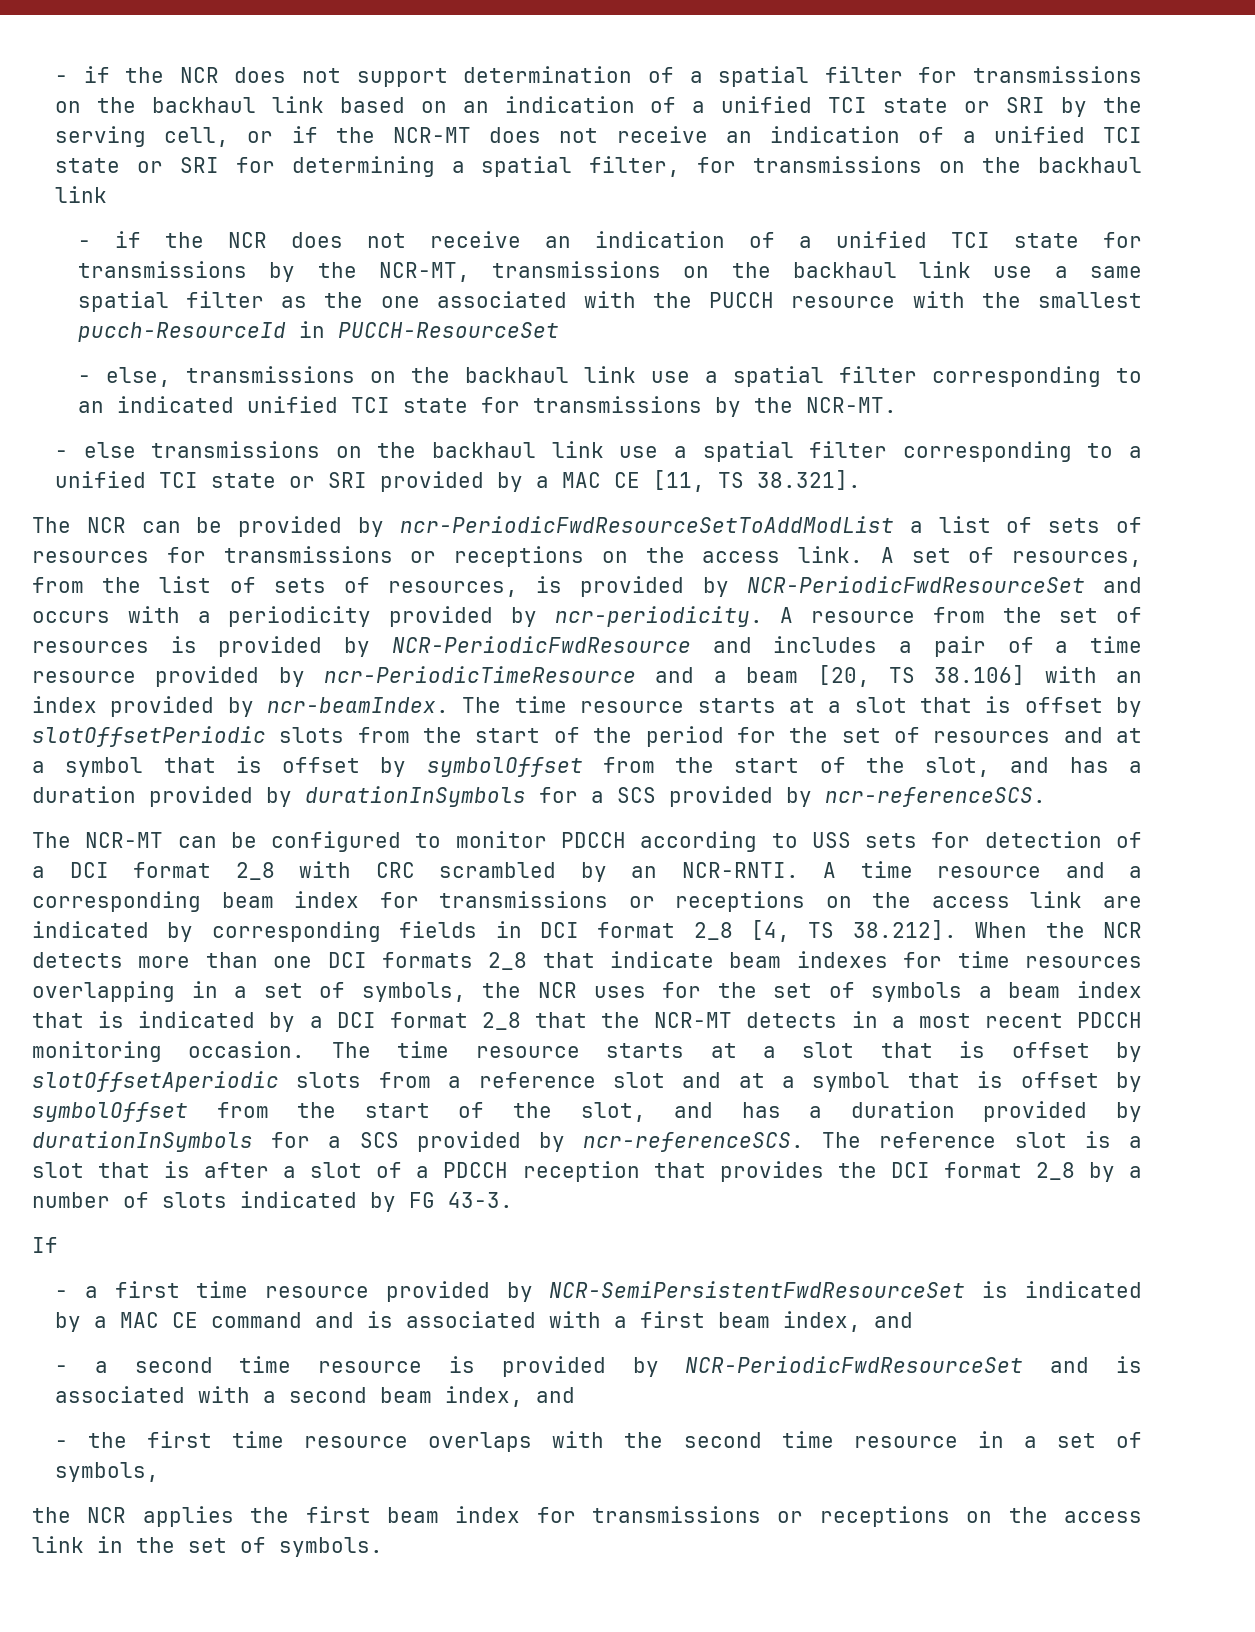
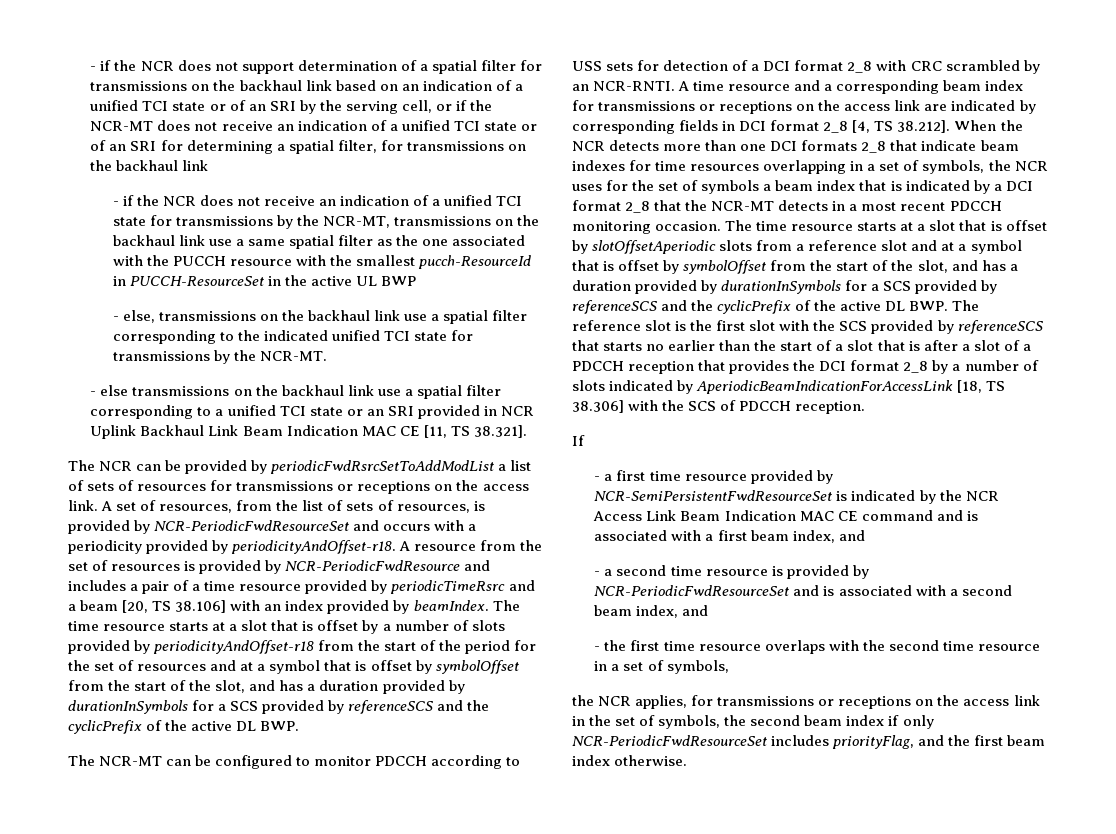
(991, 107) none -> [229,100,266,111] of an
(163, 167) none -> [90,140,127,151] of an
(559, 330) none -> [267,275,417,286] in the active UL BWP
[77,401,104,413] an -> [237,330,260,341] the
(315, 482) none -> [366,409,384,416] an
[496,472,549,492] by a -> [483,406,534,416] [90,425,358,439] in NCR Uplink Backhaul Link Beam Indication
[399,516,894,533] ncr-PeriodicFwdResourceSetToAddModList -> [270,460,495,474] periodicFwdRsrcSetToAddModList
[554,606,763,627] ncr-periodicity. -> [231,540,397,554] periodicityAndOffset-r18.
[324,666,637,683] ncr-PeriodicTimeResource -> [390,580,506,594] periodicTimeRsrc
[267,697,450,713] ncr-beamIndex. -> [413,600,489,611] beamIndex.
[32,726,345,747] slotOffsetPeriodic slots -> [382,620,505,631] [68,640,315,654] a number of slots provided by periodicityAndOffset-r18
[825,787,1046,807] ncr-referenceSCS. -> [348,700,490,714] [68,720,300,734] referenceSCS and the cyclicPrefix of the active DL BWP.
[583,1131,1111,1152] ncr-referenceSCS. The reference slot is -> [572,300,980,314] [572,320,1043,334] [572,340,833,351] referenceSCS and the cyclicPrefix of the active DL BWP. The reference slot is the first slot with the SCS provided by referenceSCS that starts no earlier than the start of
[409,1192,513,1208] FG 43-3. -> [696,380,1006,394] [572,400,866,414] AperiodicBeamIndicationForAccessLink [18, TS 38.306] with the SCS of PDCCH reception.
[93,1316,107,1328] a -> [939,490,999,501] [593,510,796,521] the NCR Access Link Beam Indication
[142,1506,521,1527] applies the first beam index -> [635,695,688,709] applies,
[279,1537,383,1557] symbols. -> [658,715,934,729] [572,735,1046,749] [572,755,688,766] symbols, the second beam index if only NCR-PeriodicFwdResourceSet includes priorityFlag, and the first beam index otherwise.

